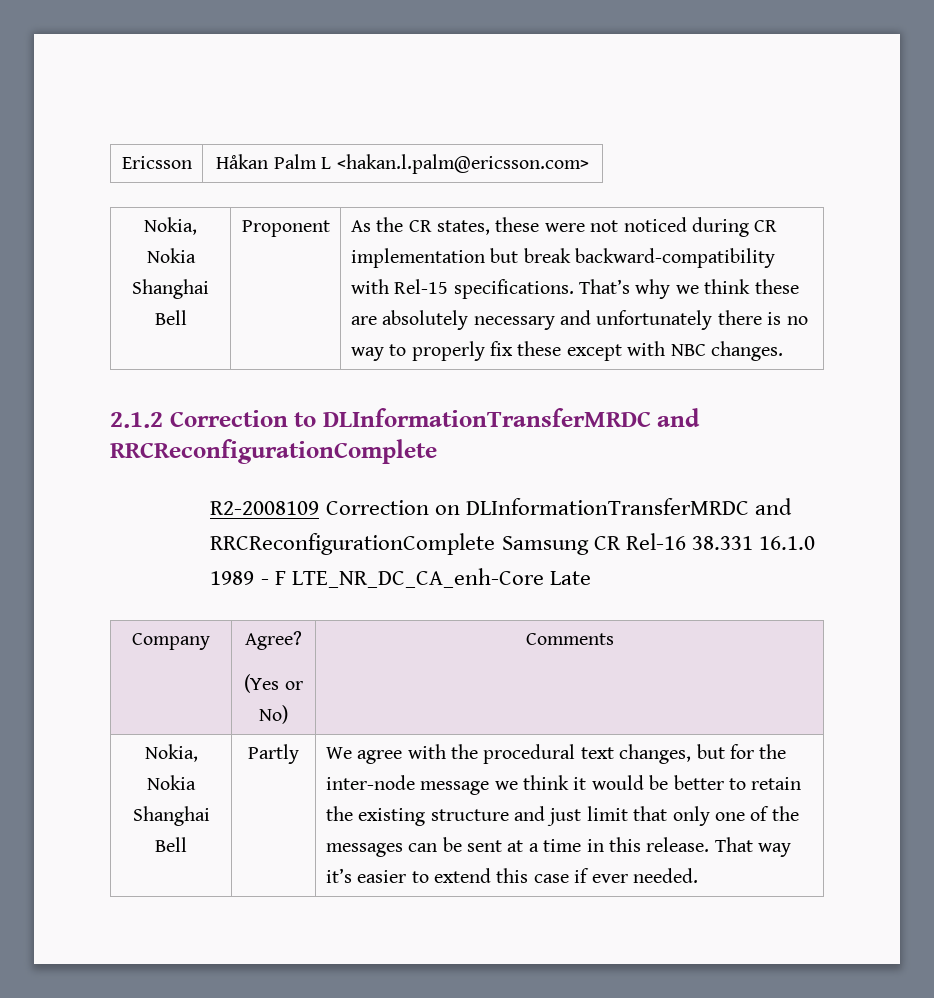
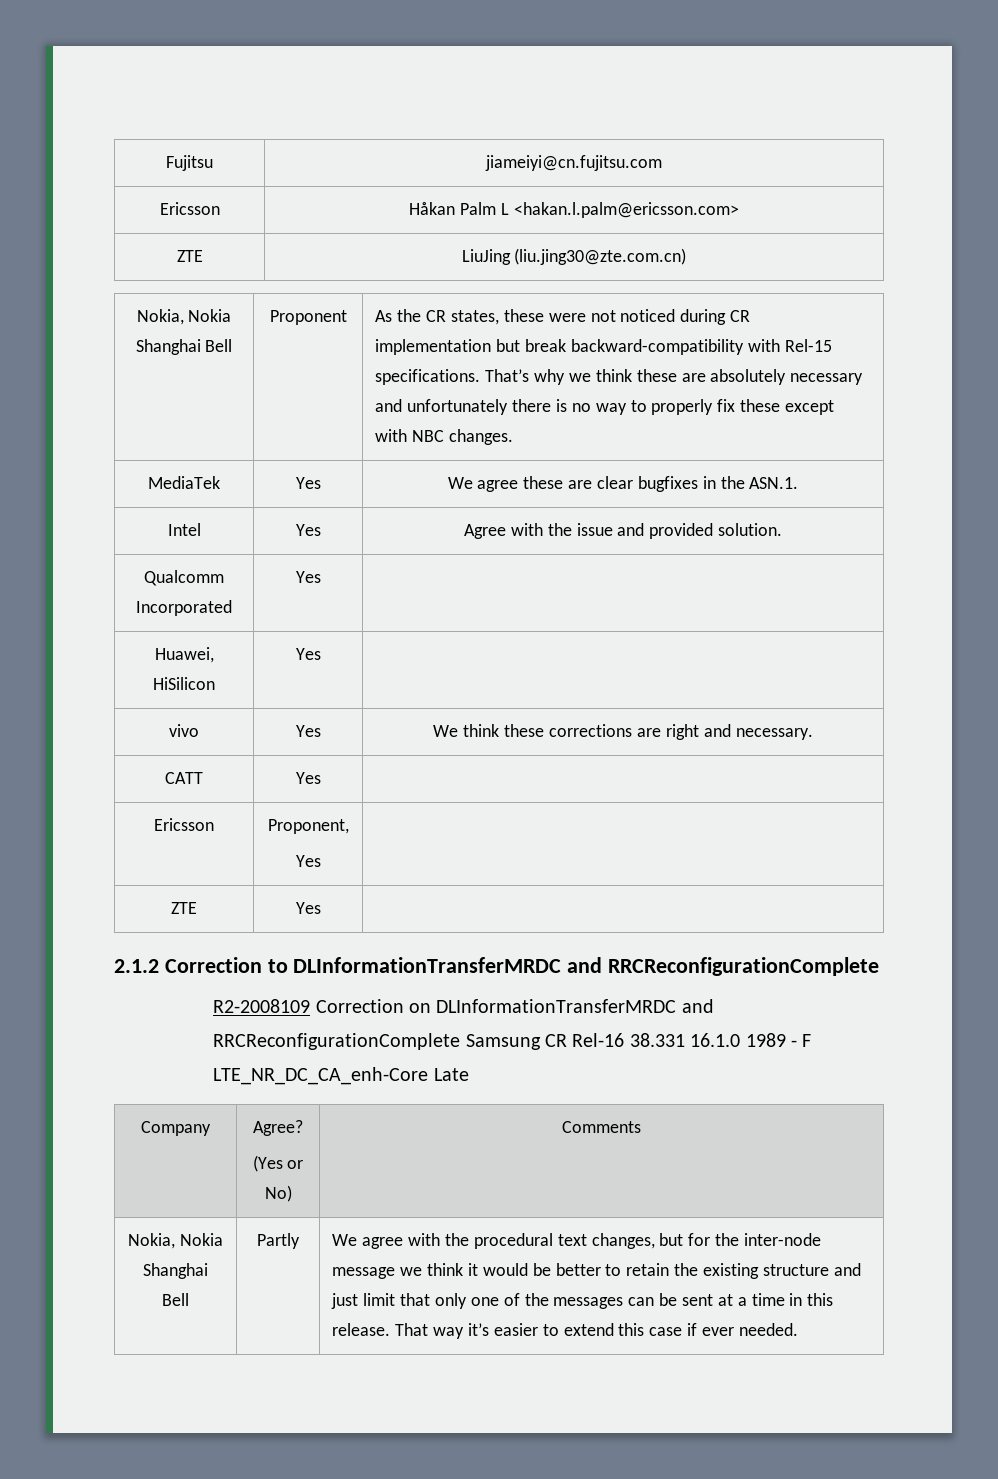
(121, 162) none -> [166,155,213,171] [485,155,662,171] Fujitsu | jiameiyi@cn.fujitsu.com //
(589, 164) none -> [176,250,203,262] [461,248,687,265] // ZTE | LiuJing (liu.jing30@zte.com.cn)
(783, 351) none -> [148,476,220,489] [295,477,321,489] [447,476,799,492] [167,523,201,536] [295,524,321,536] [463,523,783,539] [144,570,224,586] [136,600,232,616] [295,571,321,583] [154,647,214,663] [153,677,215,690] [295,648,321,660] [169,724,199,737] [295,725,321,737] [433,724,813,740] [165,772,203,784] [295,772,321,784] [154,818,214,831] [267,819,349,834] [295,855,321,867] [171,902,197,914] [295,902,321,914] // MediaTek | Yes | We agree these are clear bugfixes in the ASN.1. // Intel | Yes | Agree with the issue and provided solution. // Qualcomm Incorporated | Yes | // Huawei, HiSilicon | Yes | // vivo | Yes | We think these corrections are right and necessary. // CATT | Yes | // Ericsson | Proponent, // Yes | // ZTE | Yes |

